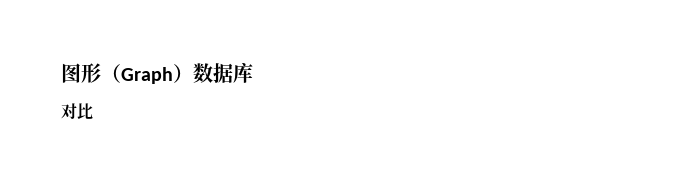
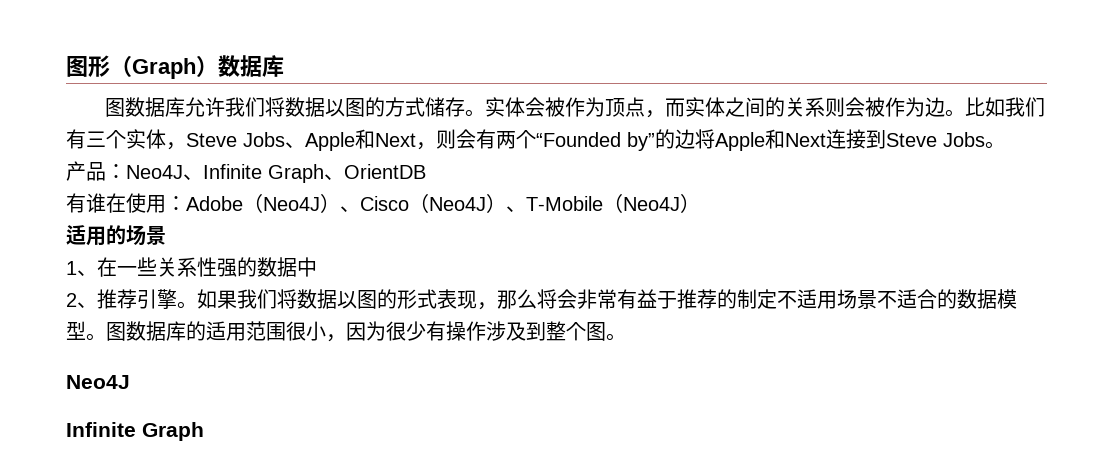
[61,103,93,120] 对比 -> [104,97,1045,118] [66,129,1005,151] [66,161,426,183] [66,193,700,213] [66,225,166,246] [66,257,317,277] [66,289,1017,310] [66,321,626,342] [66,375,130,389] [66,422,204,441] 图数据库允许我们将数据以图的方式储存。实体会被作为顶点，而实体之间的关系则会被作为边。比如我们有三个实体，Steve Jobs、Apple和Next，则会有两个“Founded by”的边将Apple和Next连接到Steve Jobs。 // 产品：Neo4J、Infinite Graph、OrientDB // 有谁在使用：Adobe（Neo4J）、Cisco（Neo4J）、T-Mobile（Neo4J） // 适用的场景 // 1、在一些关系性强的数据中 // 2、推荐引擎。如果我们将数据以图的形式表现，那么将会非常有益于推荐的制定不适用场景不适合的数据模型。图数据库的适用范围很小，因为很少有操作涉及到整个图。 // Neo4J // Infinite Graph

